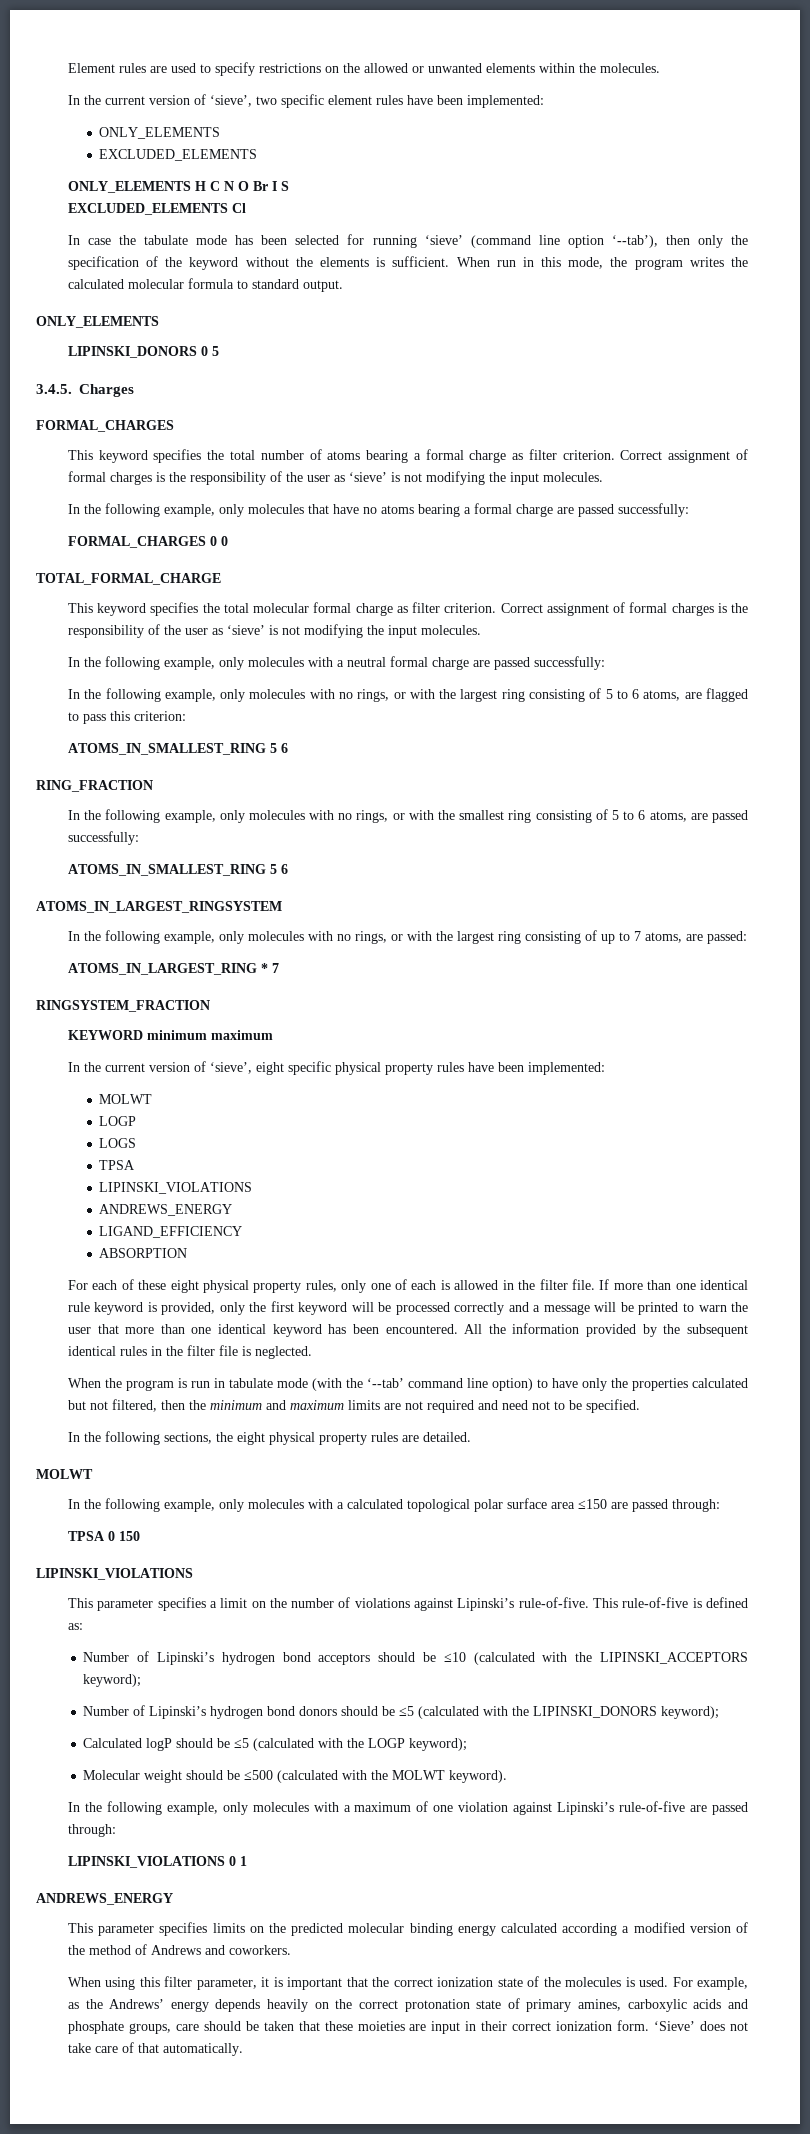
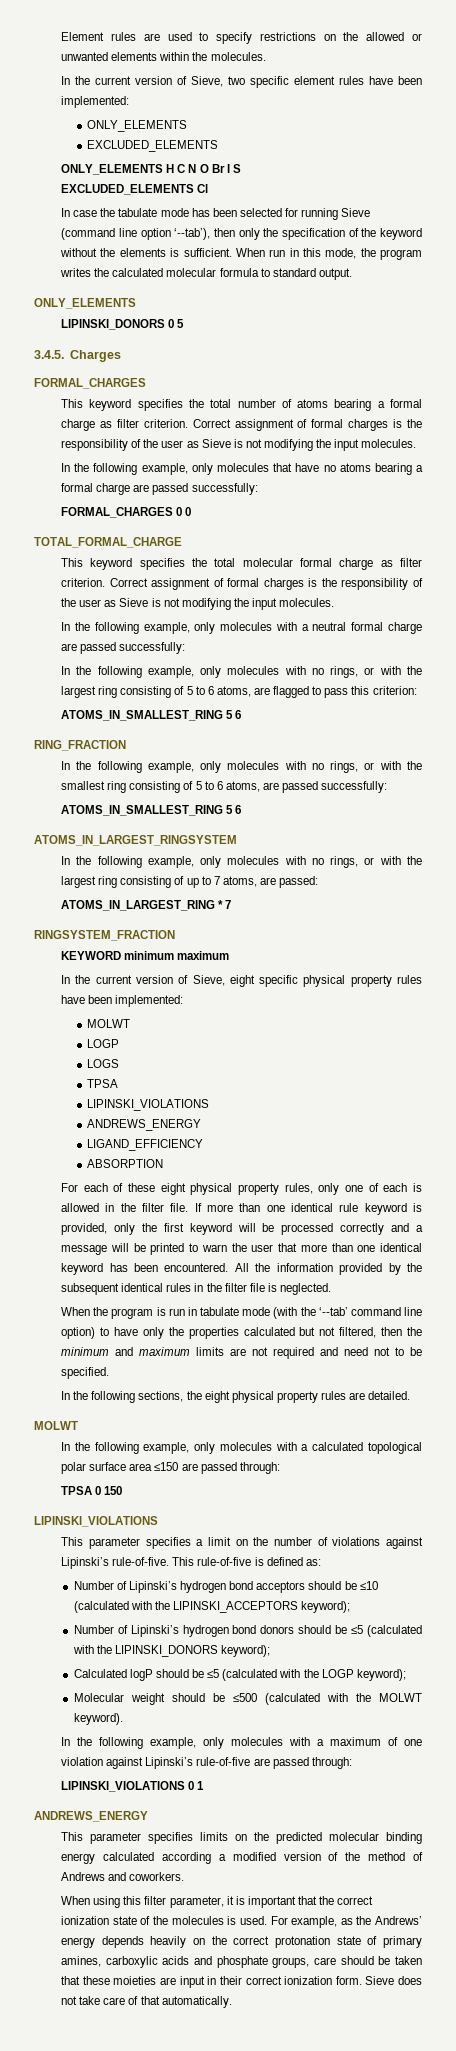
[209,95,252,107] ‘sieve’, -> [191,76,224,87] Sieve,
[424,235,463,245] ‘sieve’ -> [341,208,371,217] Sieve
[348,472,387,482] ‘sieve’ -> [201,439,231,448] Sieve
[226,625,265,635] ‘sieve’ -> [119,598,149,607] Sieve
[209,1062,252,1074] ‘sieve’, -> [192,975,225,986] Sieve,
[654,2021,696,2031] ‘Sieve’ -> [365,1976,395,1985] Sieve

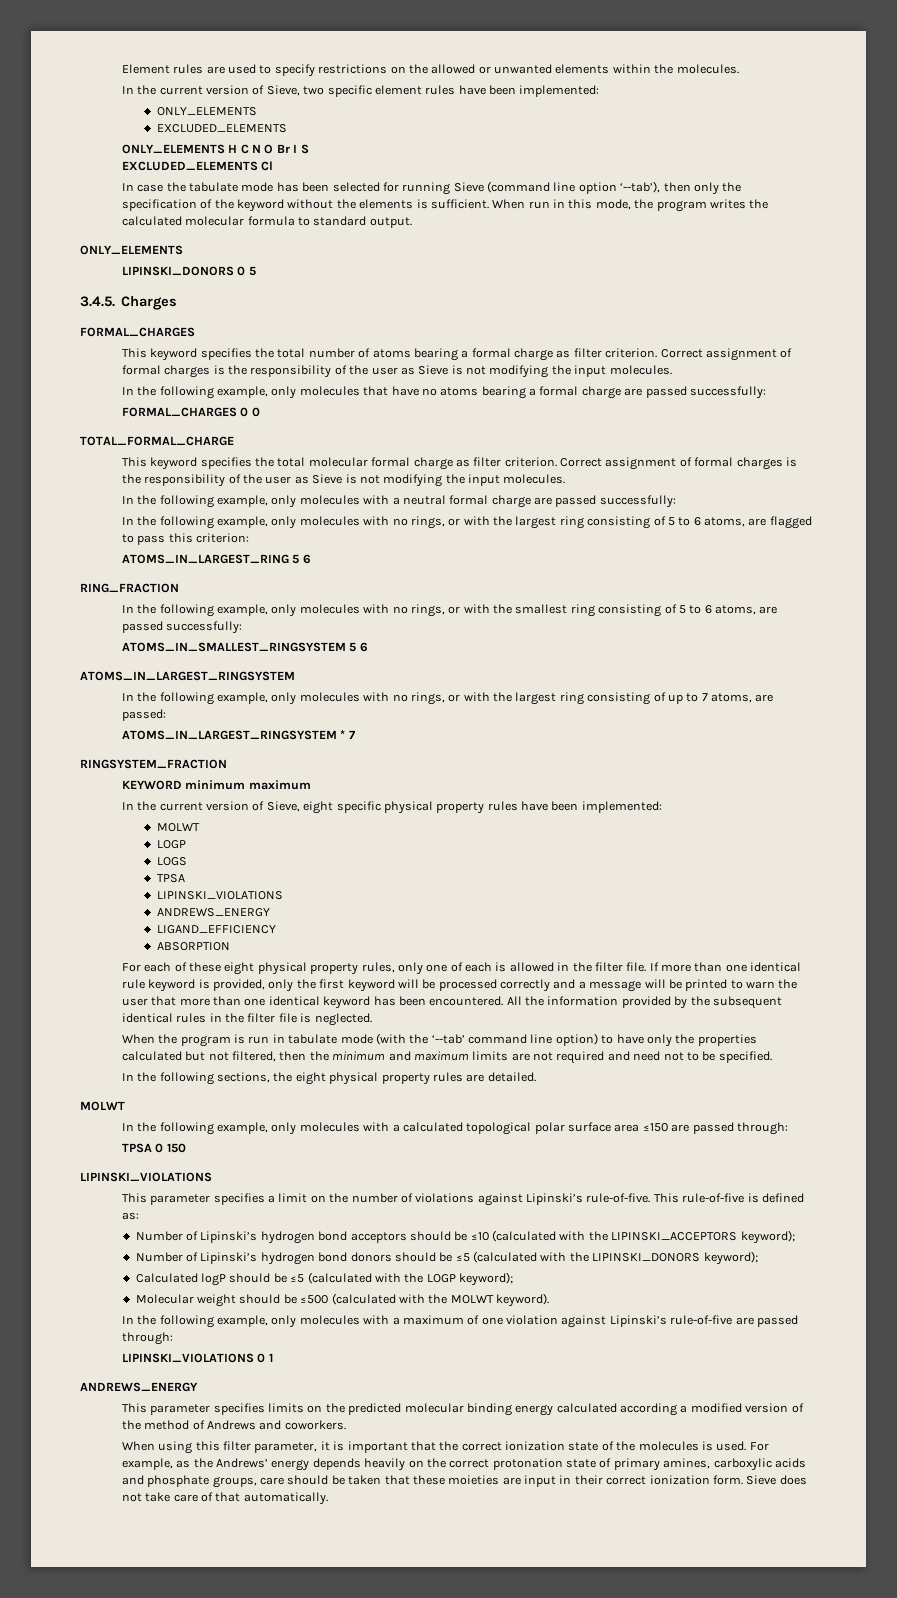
[61,710,224,721] ATOMS_IN_SMALLEST_RING -> [121,554,289,564] ATOMS_IN_LARGEST_RING
[61,805,224,816] ATOMS_IN_SMALLEST_RING -> [121,642,346,652] ATOMS_IN_SMALLEST_RINGSYSTEM
[61,900,216,911] ATOMS_IN_LARGEST_RING -> [121,730,337,740] ATOMS_IN_LARGEST_RINGSYSTEM

